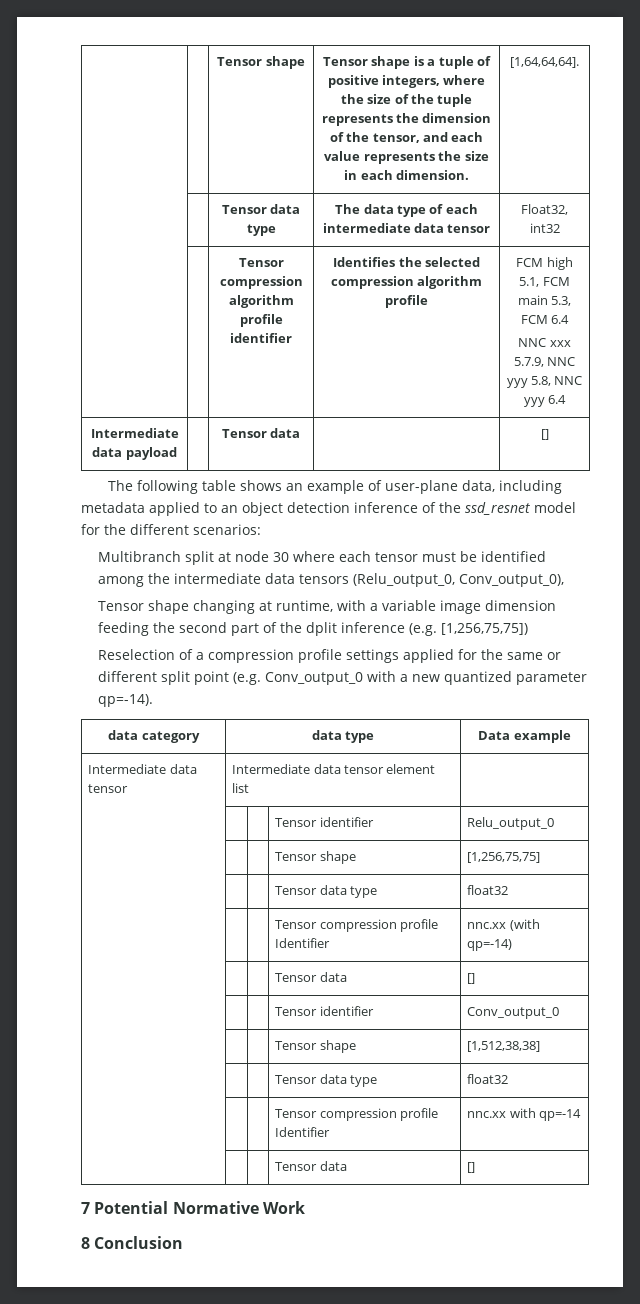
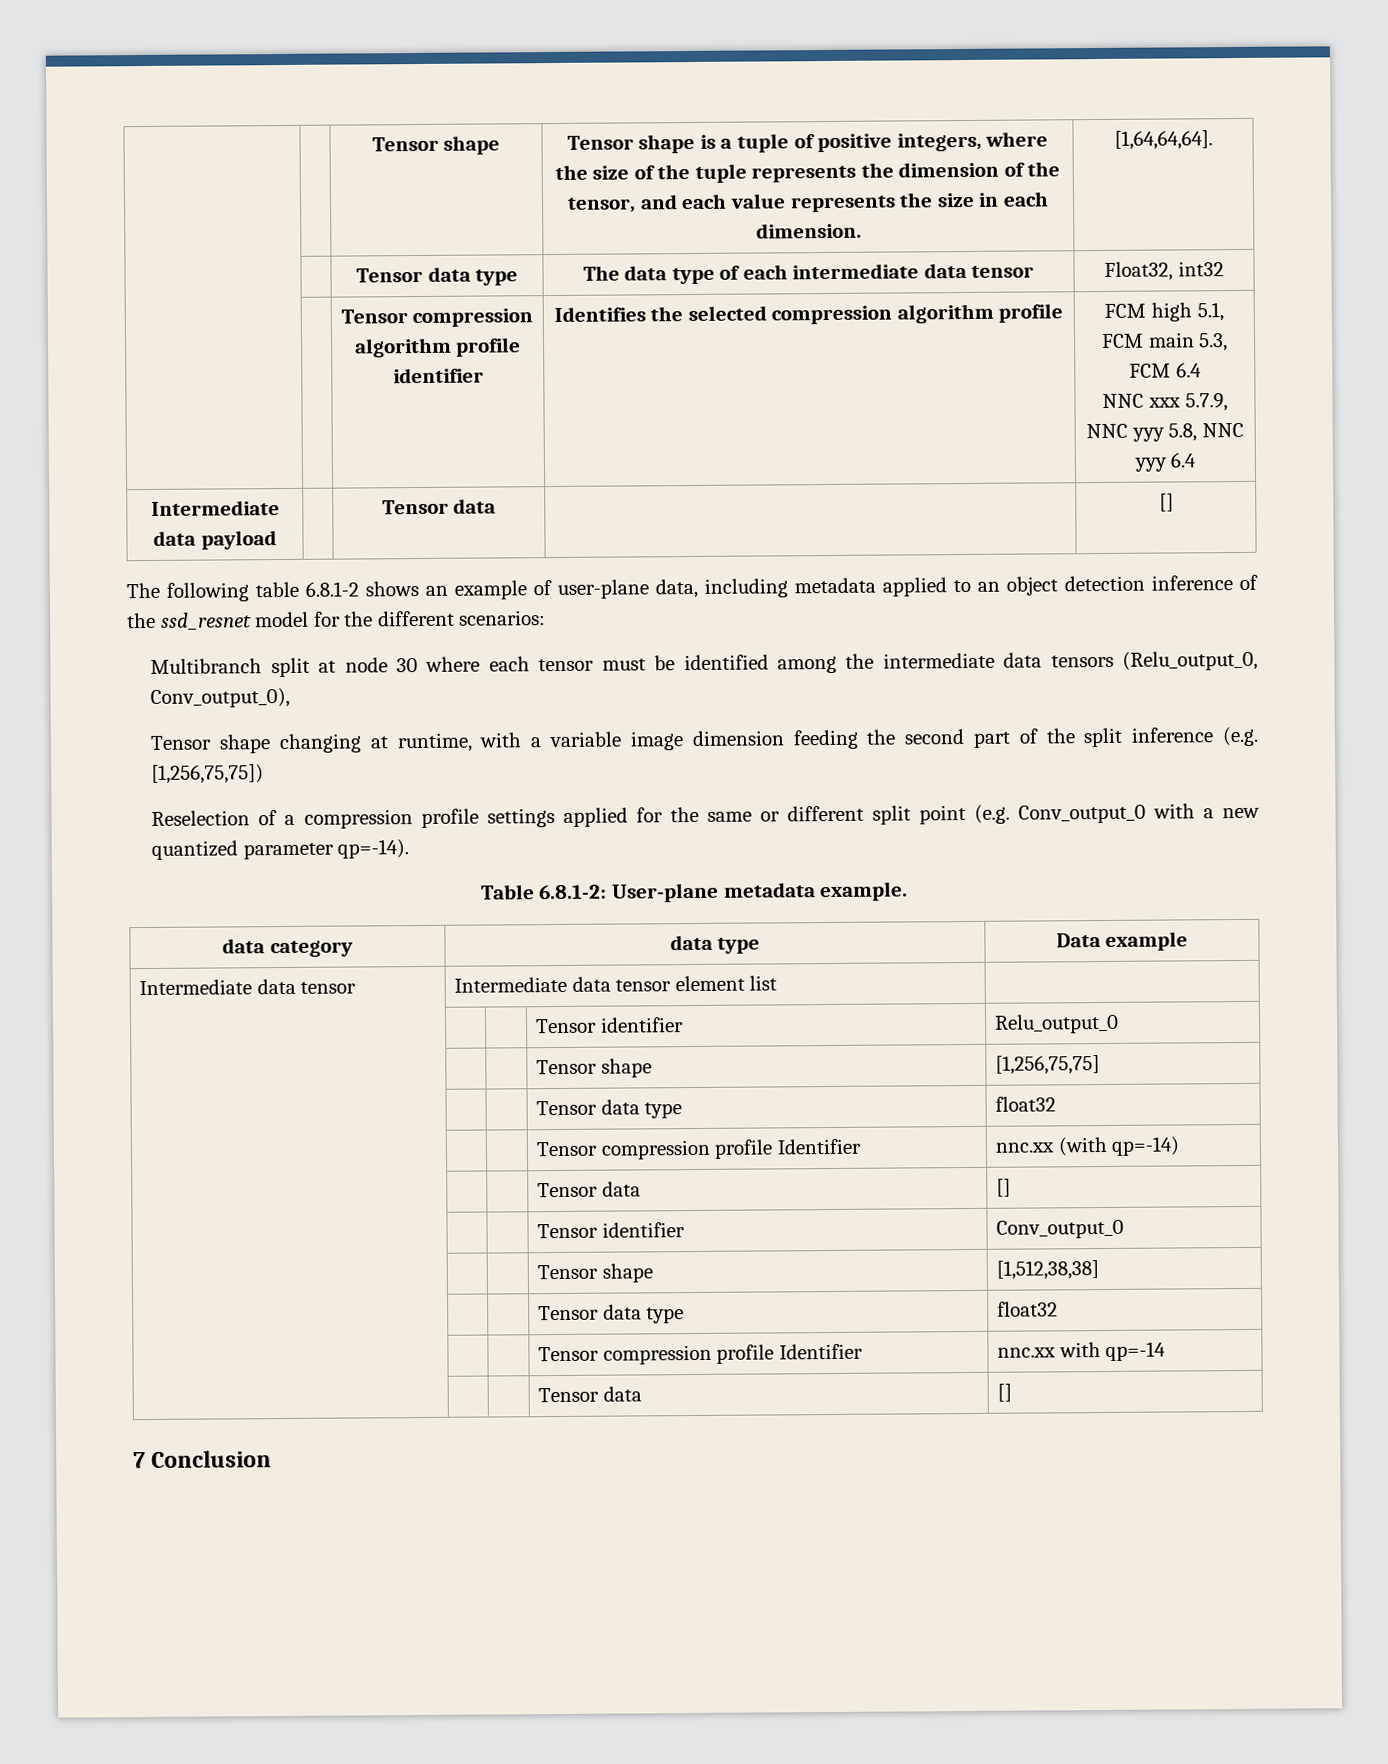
(236, 485) none -> [305,581,359,597] 6.8.1-2
[305,622,337,636] dplit -> [1083,727,1124,748] split
(153, 700) none -> [480,881,909,903] // Table 6.8.1-2: User-plane metadata example.
[94,1201,305,1214] [81,1237,90,1249] Potential Normative Work // 8 -> (146, 1460) none

